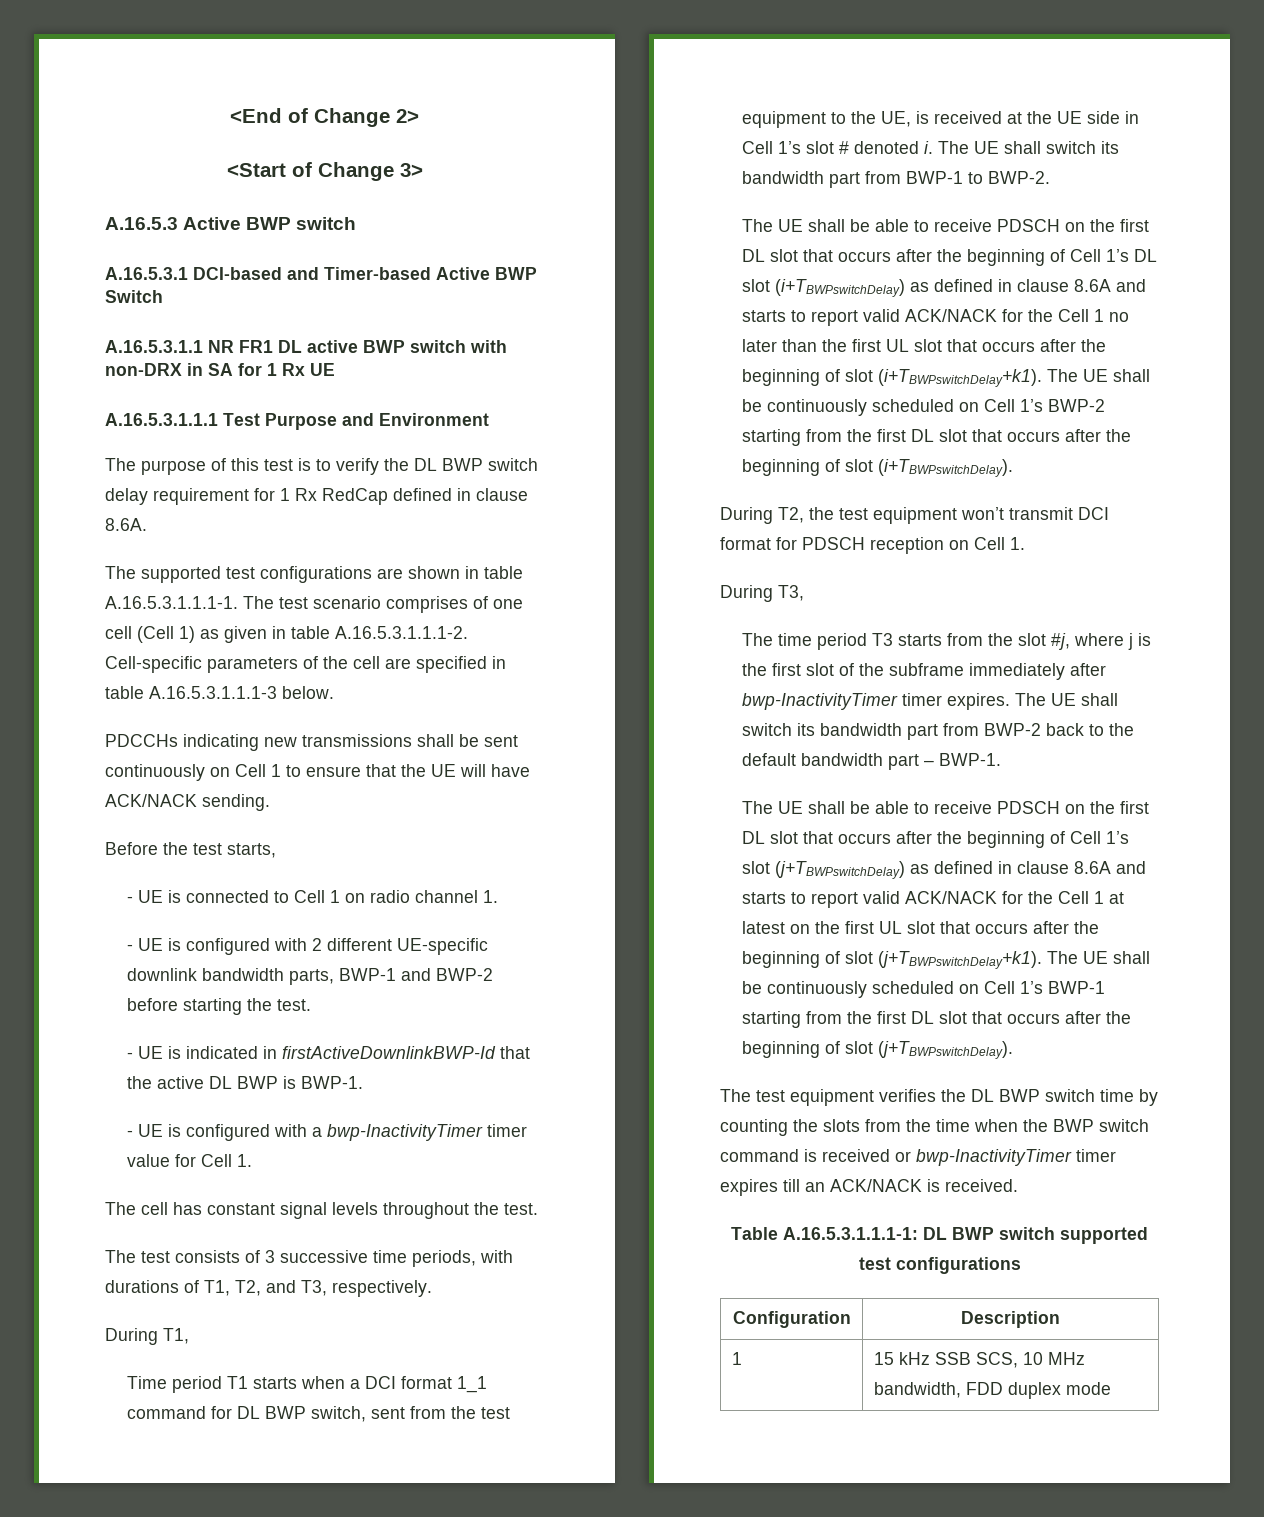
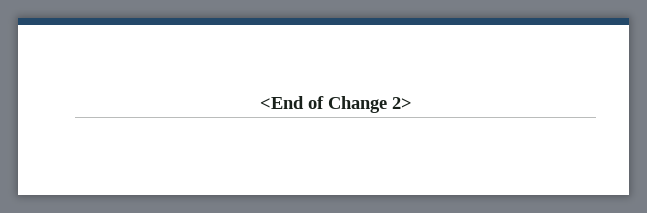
[226,162,423,181] [105,217,357,230] [105,267,537,280] [105,290,163,303] [105,340,507,353] [105,363,335,376] [105,413,489,430] [105,458,538,475] [105,488,528,505] [105,518,147,531] [105,566,523,583] [105,596,523,613] [105,626,468,643] [105,656,506,673] [105,686,334,699] [105,734,518,751] [105,764,530,781] [105,794,270,811] [105,842,276,858] [126,890,498,903] [126,938,488,955] [126,968,493,985] [126,998,311,1015] [126,1046,530,1059] [126,1076,363,1089] [126,1124,527,1141] [126,1154,252,1167] [105,1202,538,1219] [105,1250,513,1267] [105,1280,432,1297] [105,1328,189,1345] [126,1376,487,1393] [126,1406,510,1422] [741,111,1139,128] [741,141,1119,154] [741,171,1050,188] [741,219,1149,232] [741,249,1157,266] [741,279,1146,297] [741,309,1129,326] [741,339,1106,352] [741,369,1150,387] [741,399,1105,416] [741,429,1131,446] [741,459,1013,477] [720,507,1109,524] [720,537,1025,554] [720,585,804,602] [741,633,1151,650] [741,663,1106,680] [741,693,1118,710] [741,723,1134,740] [741,753,1001,770] [741,801,1149,814] [741,831,1129,848] [741,861,1146,879] [741,891,1124,908] [741,921,1099,934] [741,951,1150,969] [741,981,1105,998] [741,1011,1131,1028] [741,1041,1013,1059] [720,1089,1158,1106] [720,1119,1149,1136] [720,1149,1116,1166] [720,1179,1018,1196] [731,1227,1148,1244] [858,1257,1021,1274] [732,1311,851,1328] [961,1311,1060,1328] [731,1352,742,1365] [873,1352,1085,1368] [873,1382,1111,1399] // <Start of Change 3> // A.16.5.3 Active BWP switch // A.16.5.3.1 DCI-based and Timer-based Active BWP Switch // A.16.5.3.1.1 NR FR1 DL active BWP switch with non-DRX in SA for 1 Rx UE // A.16.5.3.1.1.1 Test Purpose and Environment // The purpose of this test is to verify the DL BWP switch delay requirement for 1 Rx RedCap defined in clause 8.6A. // The supported test configurations are shown in table A.16.5.3.1.1.1-1. The test scenario comprises of one cell (Cell 1) as given in table A.16.5.3.1.1.1-2. Cell-specific parameters of the cell are specified in table A.16.5.3.1.1.1-3 below. // PDCCHs indicating new transmissions shall be sent continuously on Cell 1 to ensure that the UE will have ACK/NACK sending. // Before the test starts, // - UE is connected to Cell 1 on radio channel 1. // - UE is configured with 2 different UE-specific downlink bandwidth parts, BWP-1 and BWP-2 before starting the test. // - UE is indicated in firstActiveDownlinkBWP-Id that the active DL BWP is BWP-1. // - UE is configured with a bwp-InactivityTimer timer value for Cell 1. // The cell has constant signal levels throughout the test. // The test consists of 3 successive time periods, with durations of T1, T2, and T3, respectively. // During T1, // Time period T1 starts when a DCI format 1_1 command for DL BWP switch, sent from the test equipment to the UE, is received at the UE side in Cell 1’s slot # denoted i. The UE shall switch its bandwidth part from BWP-1 to BWP-2. // The UE shall be able to receive PDSCH on the first DL slot that occurs after the beginning of Cell 1’s DL slot (i+TBWPswitchDelay) as defined in clause 8.6A and starts to report valid ACK/NACK for the Cell 1 no later than the first UL slot that occurs after the beginning of slot (i+TBWPswitchDelay+k1). The UE shall be continuously scheduled on Cell 1’s BWP-2 starting from the first DL slot that occurs after the beginning of slot (i+TBWPswitchDelay). // During T2, the test equipment won’t transmit DCI format for PDSCH reception on Cell 1. // During T3, // The time period T3 starts from the slot #j, where j is the first slot of the subframe immediately after bwp-InactivityTimer timer expires. The UE shall switch its bandwidth part from BWP-2 back to the default bandwidth part – BWP-1. // The UE shall be able to receive PDSCH on the first DL slot that occurs after the beginning of Cell 1’s slot (j+TBWPswitchDelay) as defined in clause 8.6A and starts to report valid ACK/NACK for the Cell 1 at latest on the first UL slot that occurs after the beginning of slot (j+TBWPswitchDelay+k1). The UE shall be continuously scheduled on Cell 1’s BWP-1 starting from the first DL slot that occurs after the beginning of slot (j+TBWPswitchDelay). // The test equipment verifies the DL BWP switch time by counting the slots from the time when the BWP switch command is received or bwp-InactivityTimer timer expires till an ACK/NACK is received. // Table A.16.5.3.1.1.1-1: DL BWP switch supported test configurations // Configuration | Description // 1 | 15 kHz SSB SCS, 10 MHz bandwidth, FDD duplex mode -> (412, 103) none

